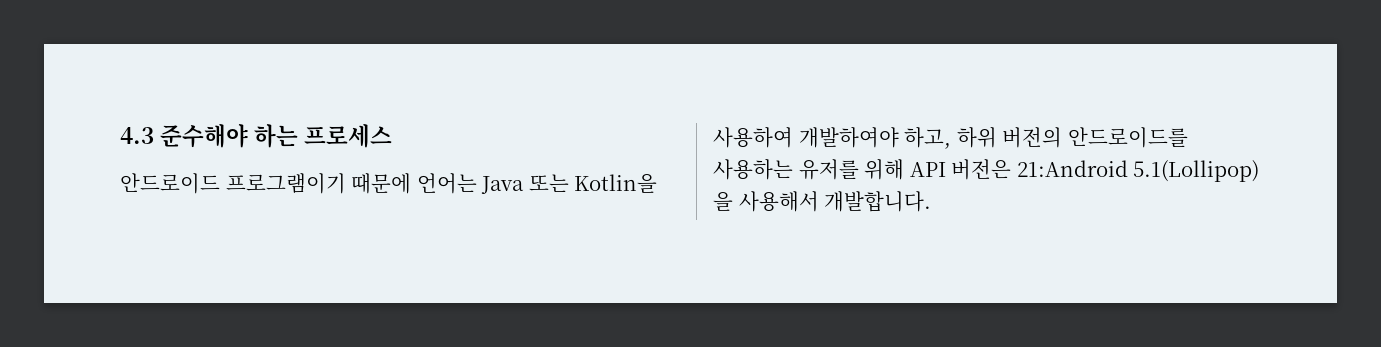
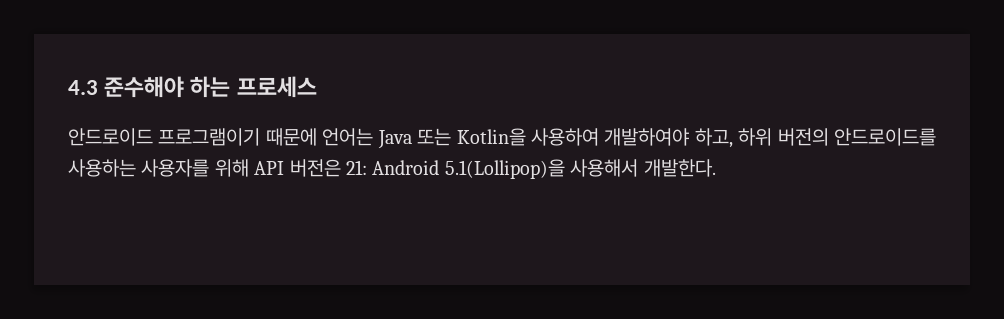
[798,159,859,180] 유저를 -> [141,159,210,177] 사용자를
[1016,160,1260,182] [713,191,932,212] 21:Android 5.1(Lollipop) 을 사용해서 개발합니다. -> [346,159,716,179] 21: Android 5.1(Lollipop)을 사용해서 개발한다.

